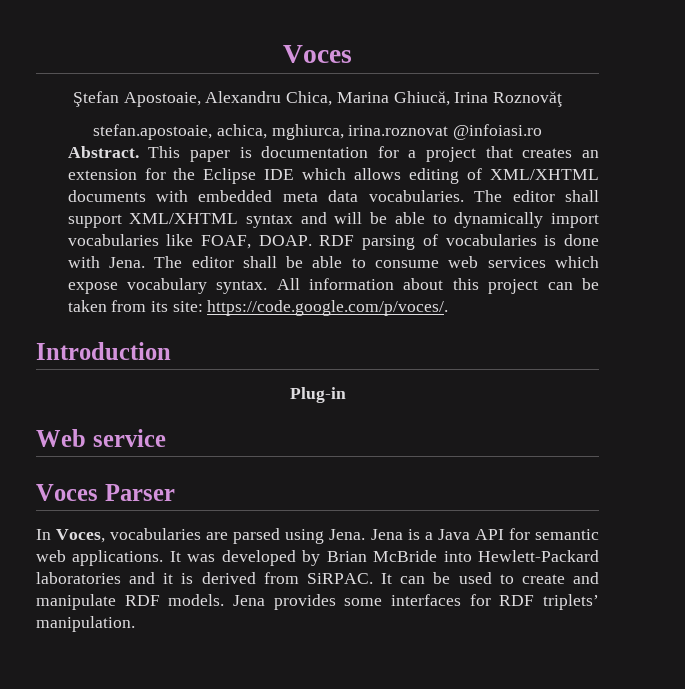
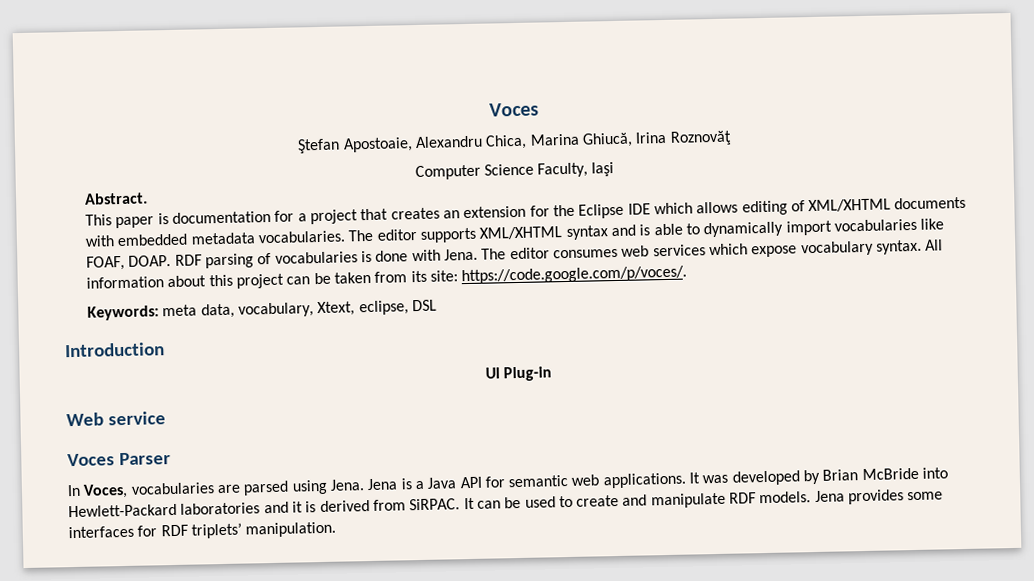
[93,124,542,140] stefan.apostoaie, achica, mghiurca, irina.roznovat @infoiasi.ro -> [414,162,615,181] Computer Science Faculty, Iaşi
(139, 152) none -> (149, 198) //
[282,190,359,202] meta data -> [190,232,255,245] metadata
[565,190,599,202] [67,214,122,228] shall support -> [420,227,478,243] supports
[334,212,388,224] will be -> [639,224,651,236] is
[242,256,440,268] shall be able to consume -> [552,248,618,259] consumes
(449, 308) none -> [87,299,438,321] // Keywords: meta data, vocabulary, Xtext, eclipse, DSL
(171, 351) none -> [484,367,500,379] UI

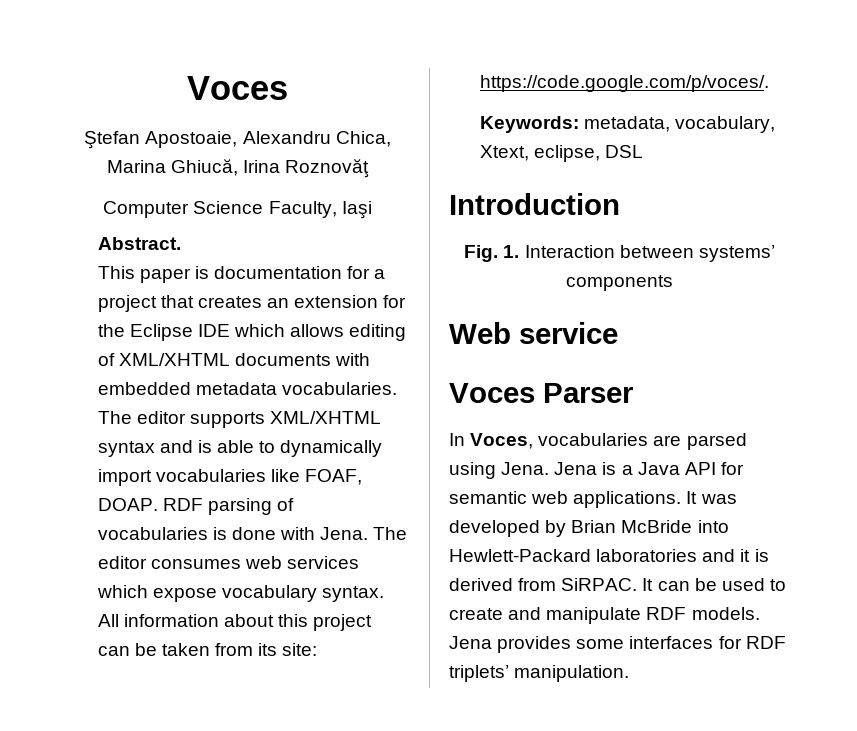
[162,303,235,319] meta data, -> [583,116,670,132] metadata,
[484,366,553,382] UI Plug-in -> [464,245,775,262] [566,275,673,291] Fig. 1. Interaction between systems’ components

